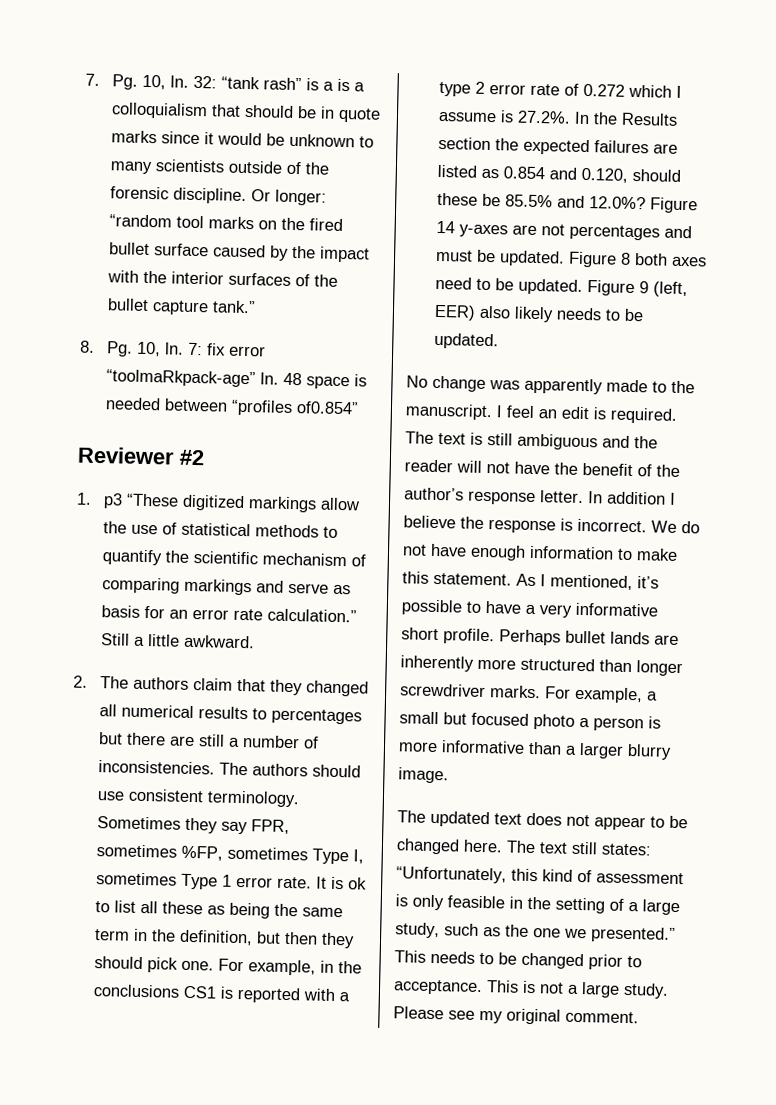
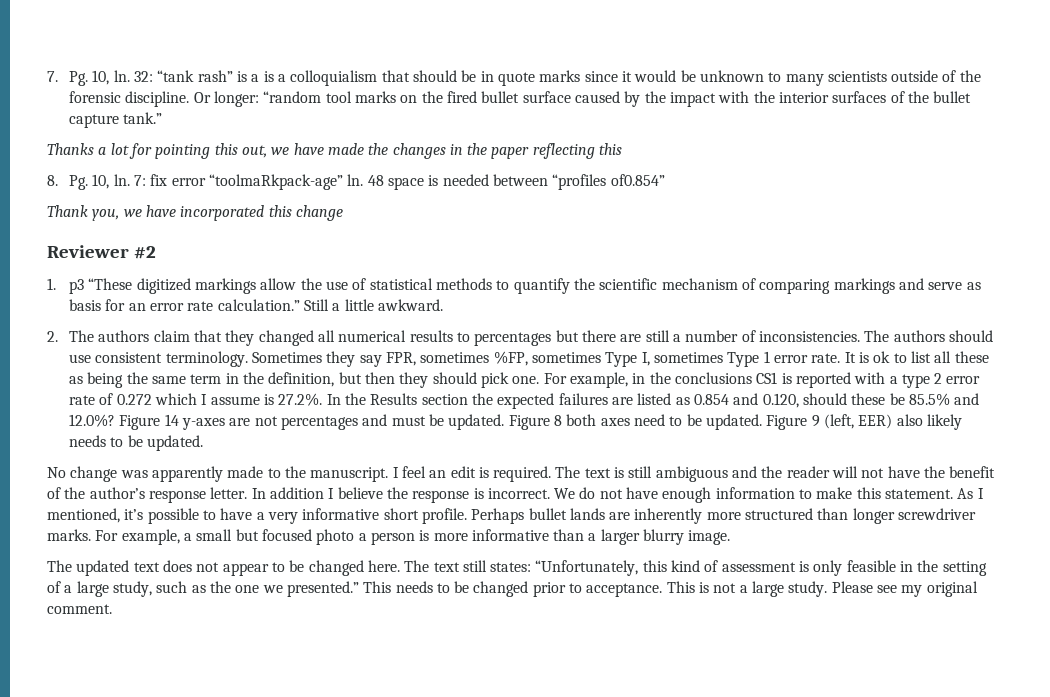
(256, 307) none -> [47,143,623,159] // Thanks a lot for pointing this out, we have made the changes in the paper reflecting this
(359, 408) none -> [47,205,343,221] // Thank you, we have incorporated this change

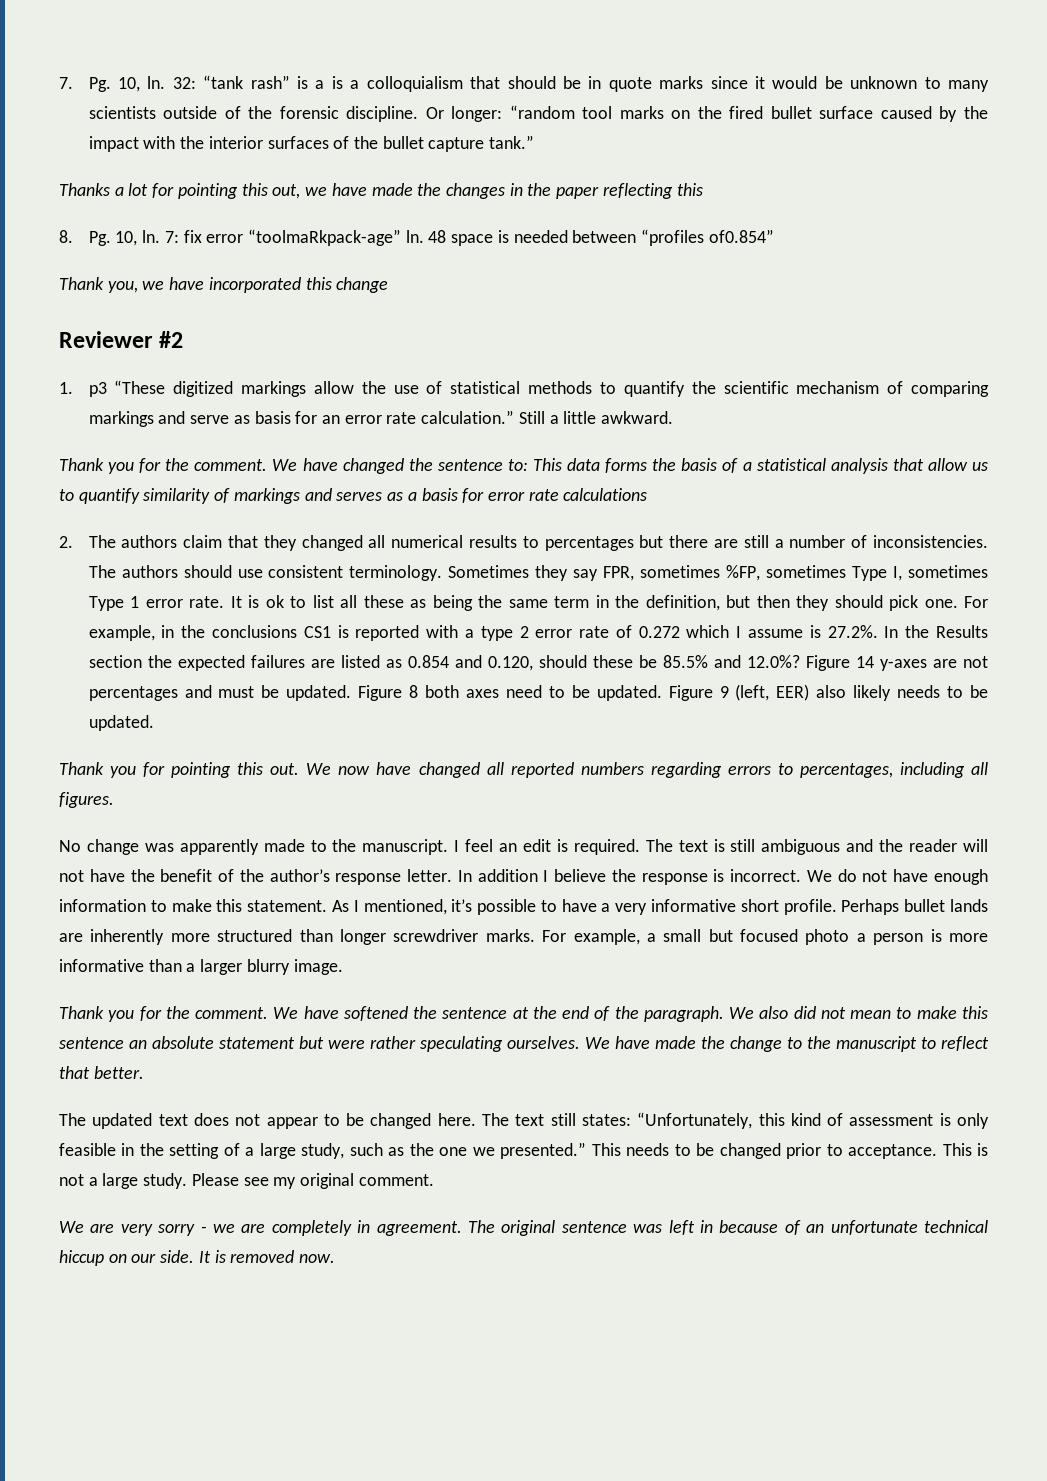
(444, 305) none -> [59,458,989,474] [59,488,648,504] // Thank you for the comment. We have changed the sentence to: This data forms the basis of a statistical analysis that allow us to quantify similarity of markings and serves as a basis for error rate calculations
(204, 443) none -> [59,762,988,778] [59,792,114,808] // Thank you for pointing this out. We now have changed all reported numbers regarding errors to percentages, including all figures.
(731, 537) none -> [59,1006,988,1022] [59,1036,989,1052] [59,1066,144,1079] // Thank you for the comment. We have softened the sentence at the end of the paragraph. We also did not mean to make this sentence an absolute statement but were rather speculating ourselves. We have made the change to the manuscript to reflect that better.
(112, 609) none -> [59,1220,988,1236] [59,1250,336,1266] // We are very sorry - we are completely in agreement. The original sentence was left in because of an unfortunate technical hiccup on our side. It is removed now.

